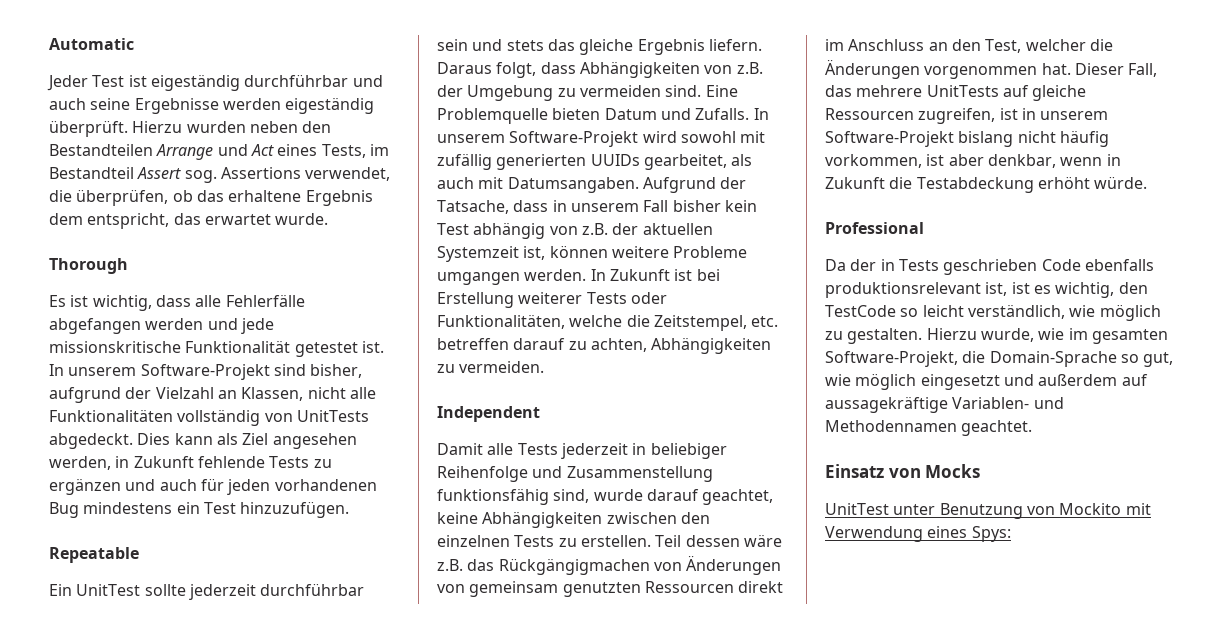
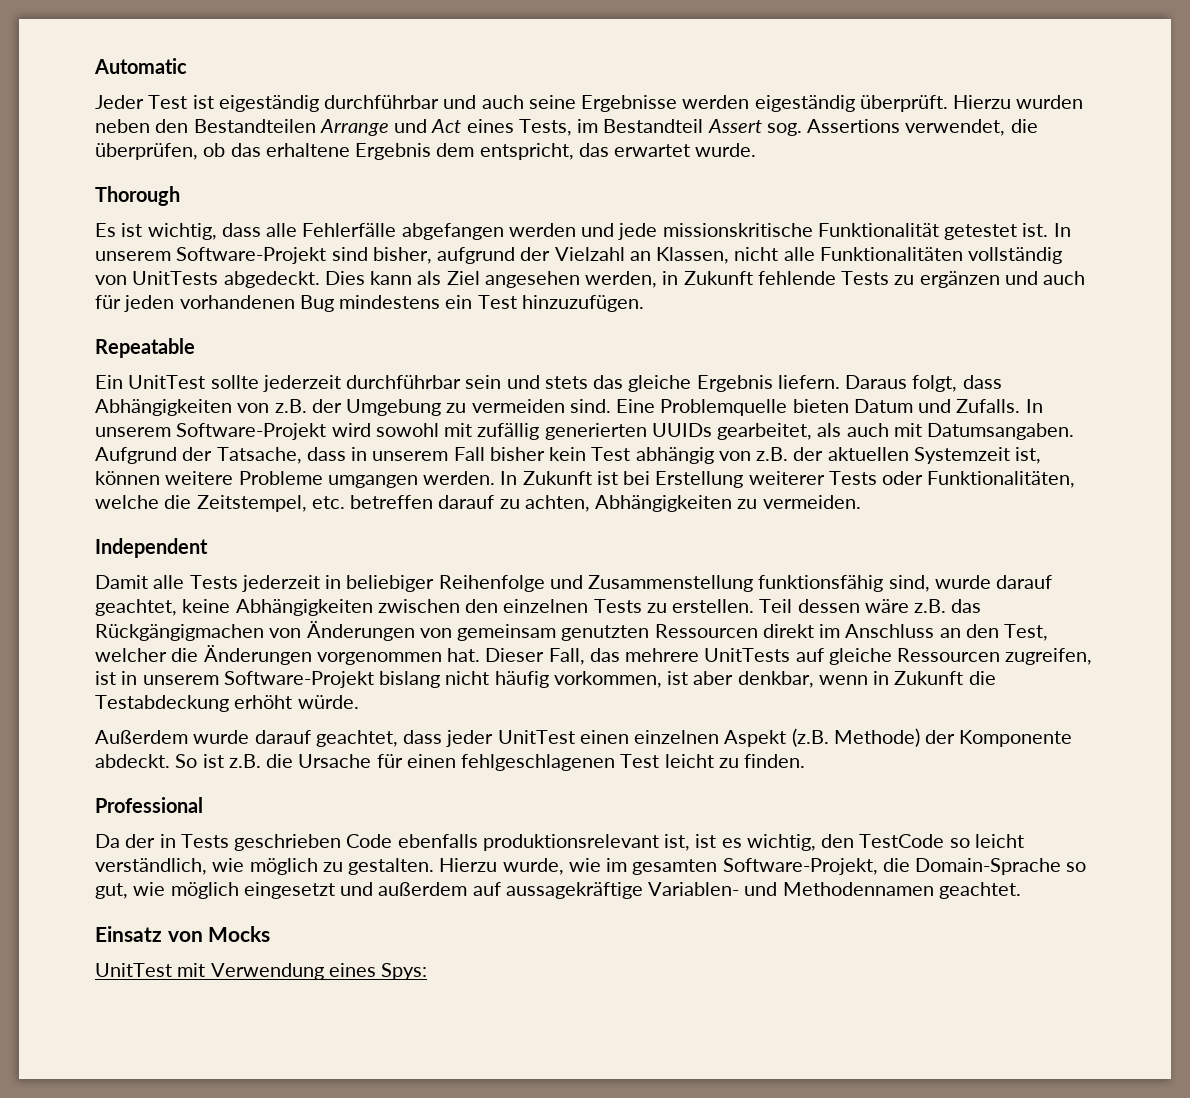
(1148, 182) none -> [95,728,1073,747] [95,754,806,771] // Außerdem wurde darauf geachtet, dass jeder UnitTest einen einzelnen Aspekt (z.B. Methode) der Komponente abdeckt. So ist z.B. die Ursache für einen fehlgeschlagenen Test leicht zu finden.
[893,503,1122,519] unter Benutzung von Mockito -> (172, 970) none

